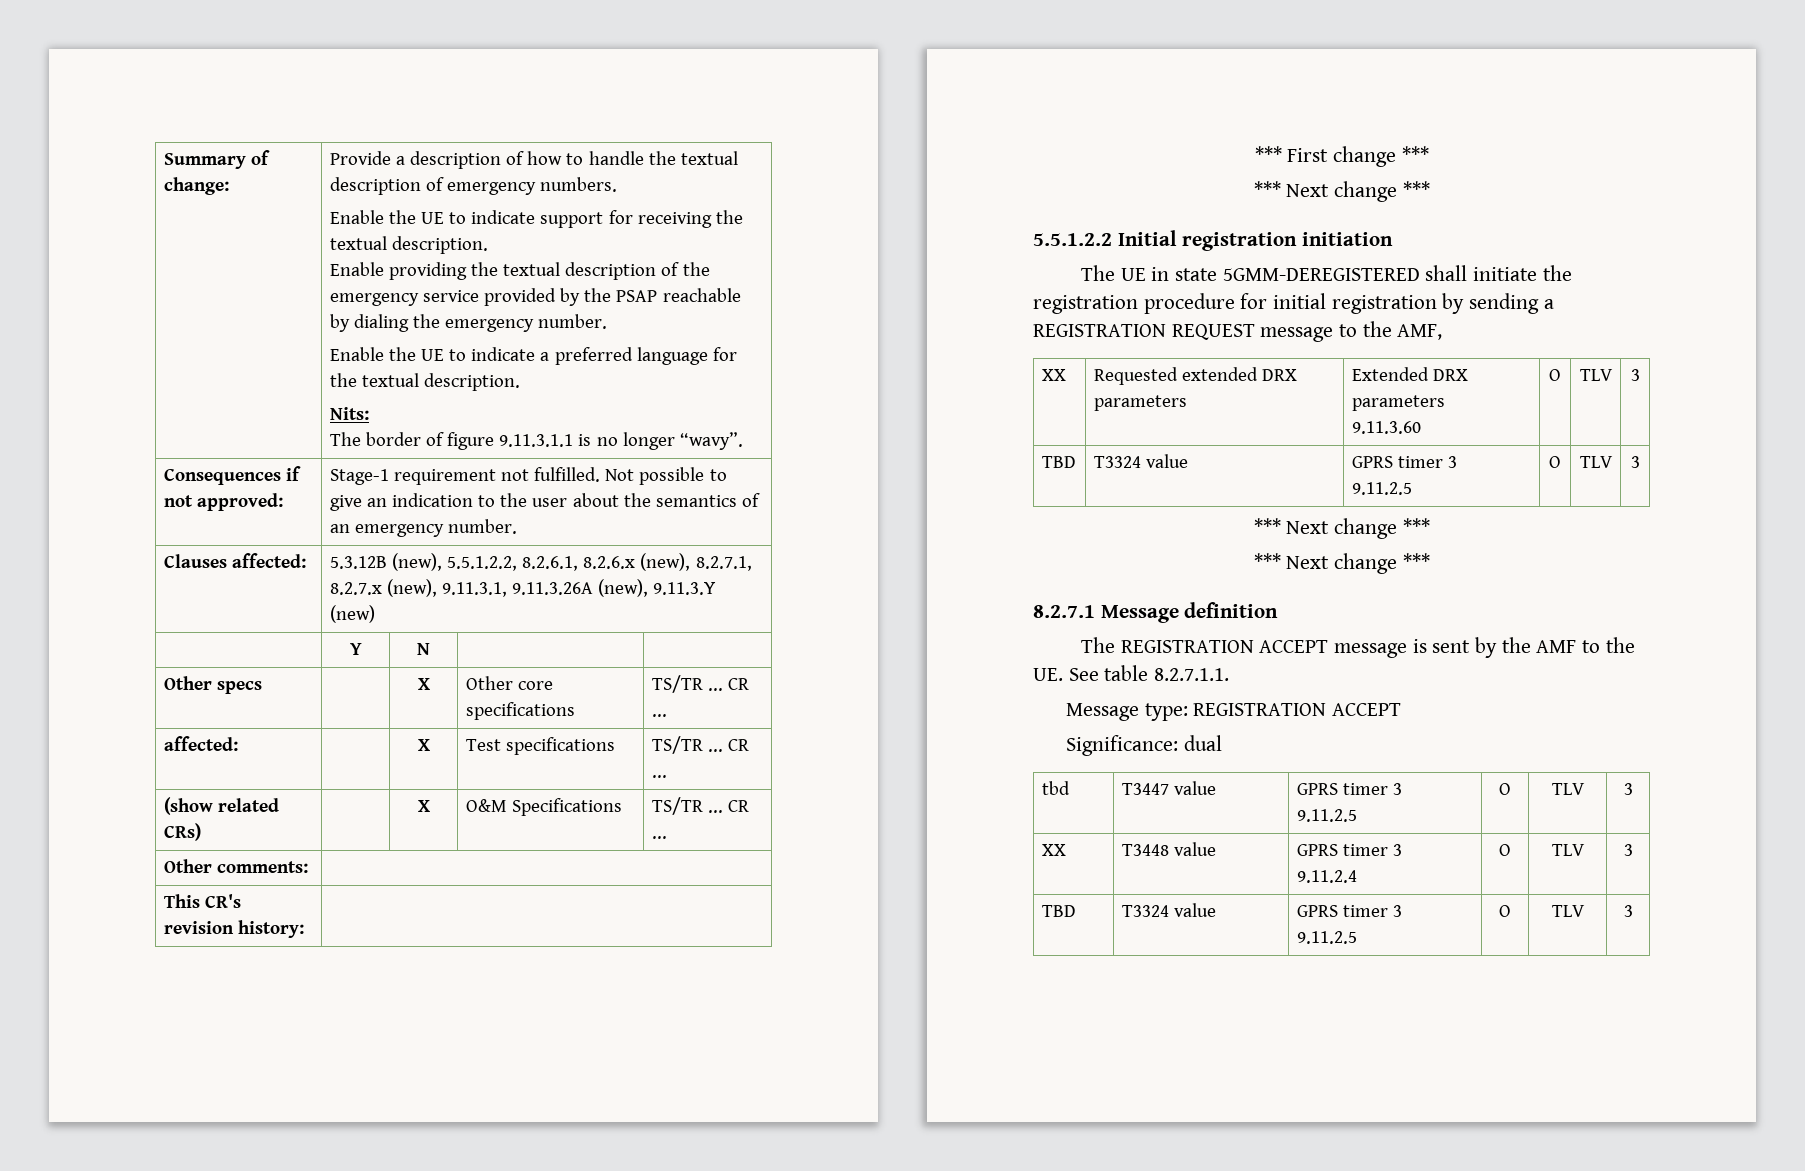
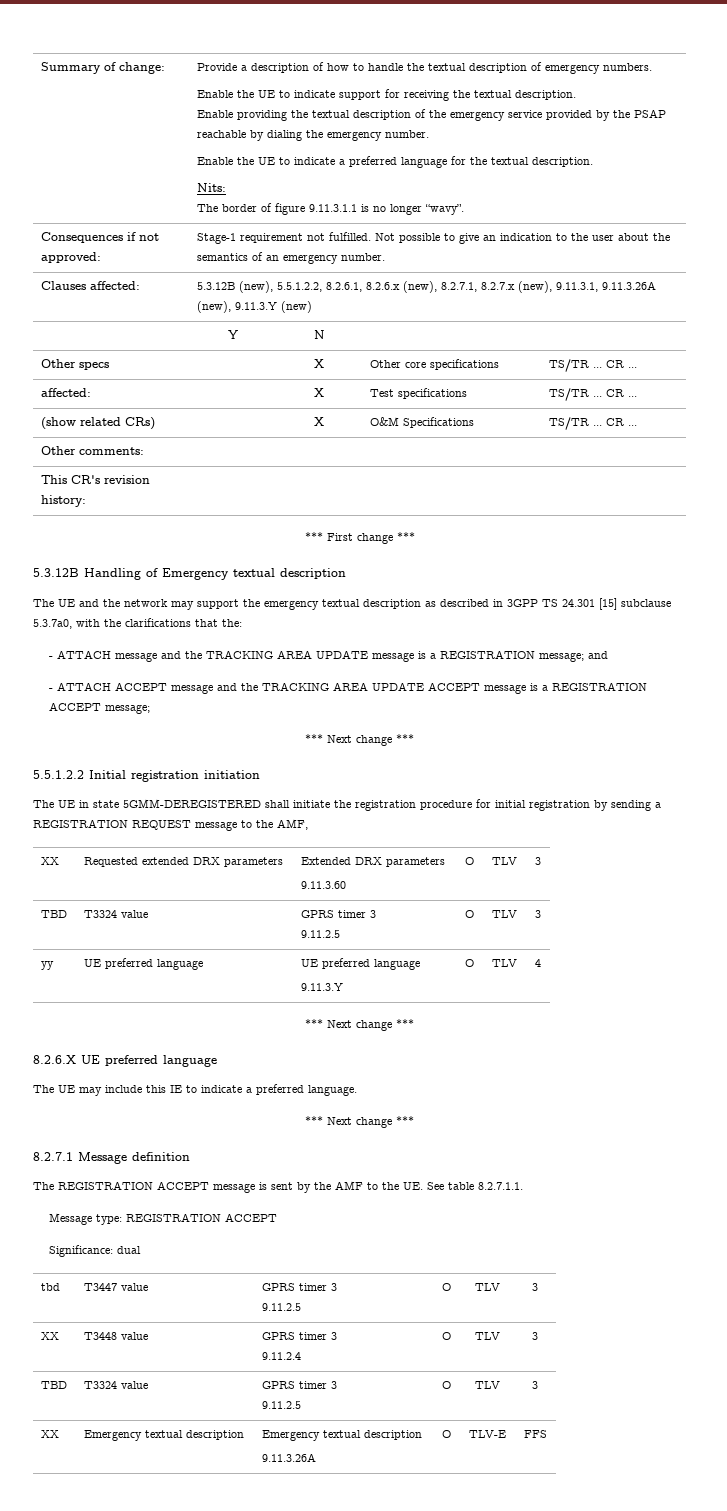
(1429, 154) none -> [33,568,346,580] [33,598,671,610] [33,618,242,629] [49,650,609,662] [49,682,648,694] [49,702,151,714] // 5.3.12B Handling of Emergency textual description // The UE and the network may support the emergency textual description as described in 3GPP TS 24.301 [15] subclause 5.3.7a0, with the clarifications that the: // - ATTACH message and the TRACKING AREA UPDATE message is a REGISTRATION message; and // - ATTACH ACCEPT message and the TRACKING AREA UPDATE ACCEPT message is a REGISTRATION ACCEPT message;
[1253,518,1430,539] // *** Next change *** -> [41,961,55,970] [84,958,204,970] [301,958,421,970] [301,983,344,991] [464,959,474,967] [491,959,517,967] [534,959,541,967] [305,1019,414,1031] [33,1055,217,1067] [33,1084,357,1096] // yy | UE preferred language | UE preferred language // 9.11.3.Y | O | TLV | 4 // *** Next change *** // 8.2.6.X UE preferred language // The UE may include this IE to indicate a preferred language.
(1633, 911) none -> [41,1430,60,1438] [84,1430,245,1441] [262,1430,423,1441] [262,1453,317,1462] [441,1430,451,1438] [468,1430,506,1438] [523,1430,547,1438] // XX | Emergency textual description | Emergency textual description // 9.11.3.26A | O | TLV-E | FFS

